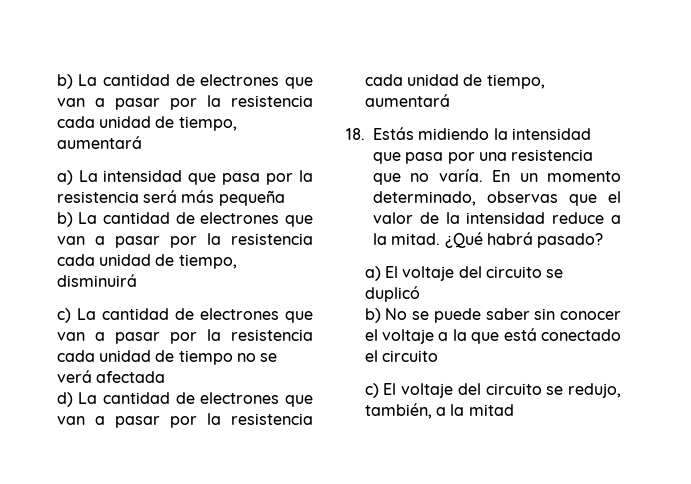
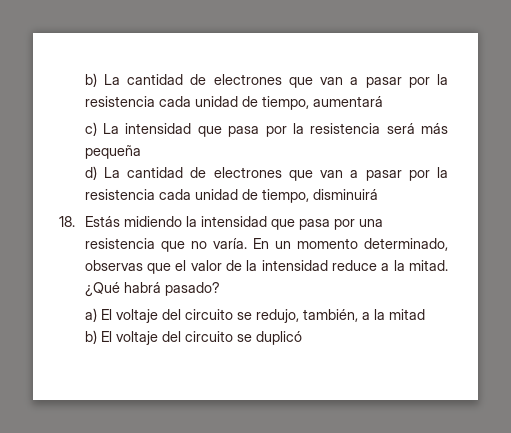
[56,170,73,185] a) -> [84,122,97,136] c)
[56,212,313,227] [56,233,313,248] [56,254,237,269] [56,274,137,287] [56,308,314,323] [56,329,313,344] [56,350,278,365] [56,370,165,383] // b) La cantidad de electrones que van a pasar por la resistencia cada unidad de tiempo, disminuirá // c) La cantidad de electrones que van a pasar por la resistencia cada unidad de tiempo no se verá afectada -> (141, 152) none
[364,94,450,107] aumentará -> [312,189,378,200] disminuirá
[364,286,420,302] [364,308,621,323] [364,328,621,344] [364,350,438,362] [364,383,621,398] [364,403,514,419] duplicó // b) No se puede saber sin conocer el voltaje a la que está conectado el circuito // c) El voltaje del circuito se redujo, también, a la mitad -> [255,309,425,323] [84,330,302,345] redujo, también, a la mitad // b) El voltaje del circuito se duplicó

